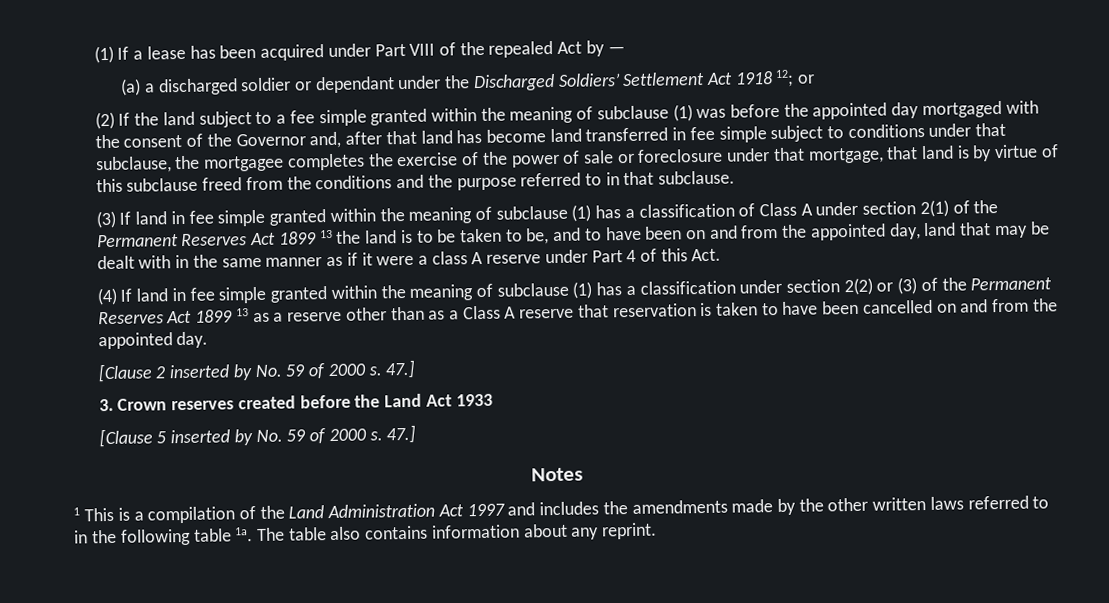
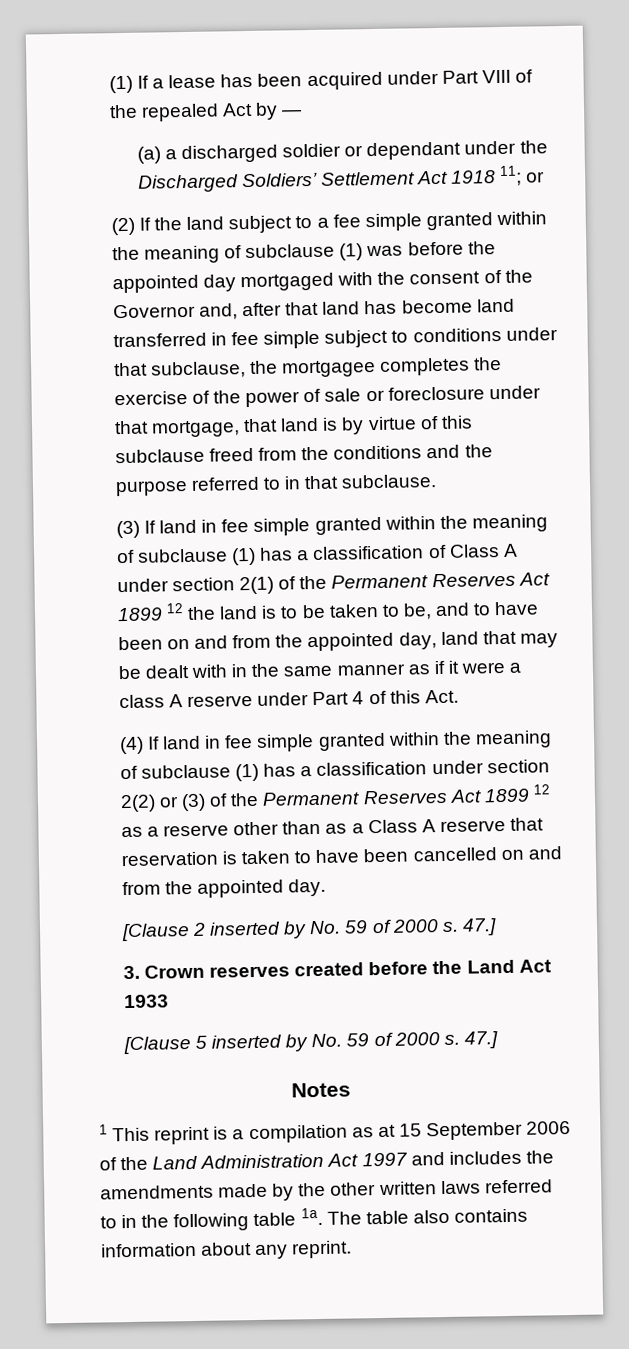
[775,69,795,88] 12; -> [499,165,523,186] 11;
[319,229,333,239] 13 -> [165,603,184,614] 12
[235,308,249,317] 13 -> [532,784,550,795] 12
(115, 514) none -> [154,1126,211,1145] reprint
(236, 515) none -> [351,1120,572,1141] as at 15 September 2006

